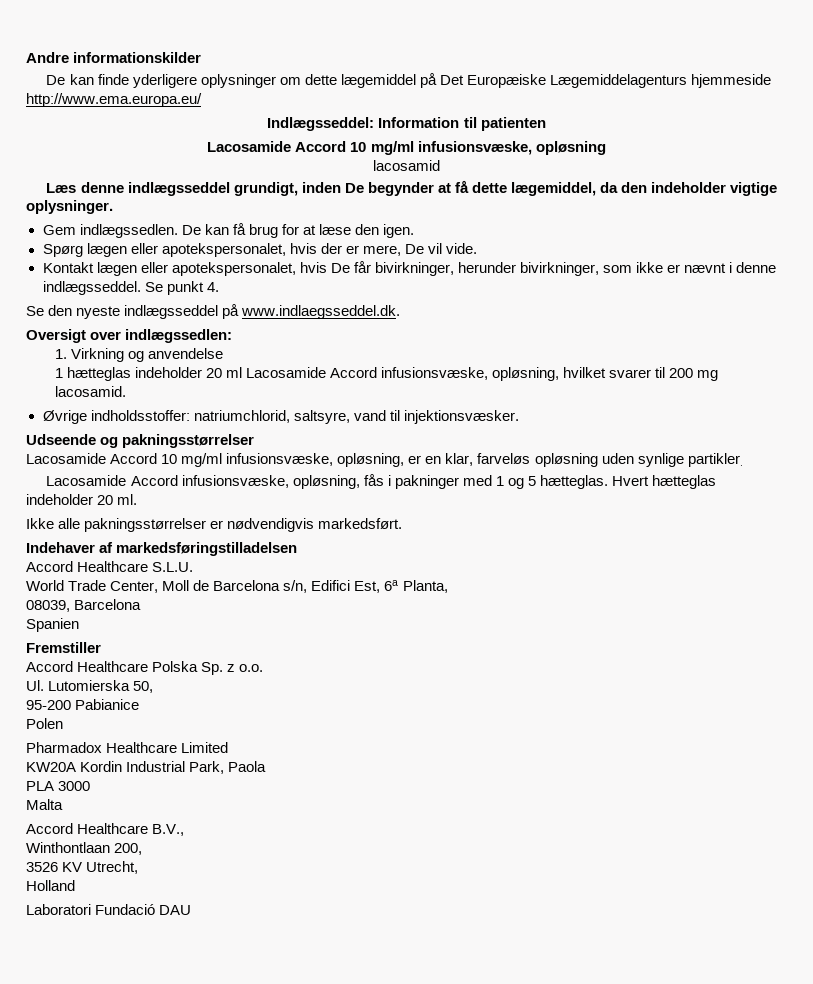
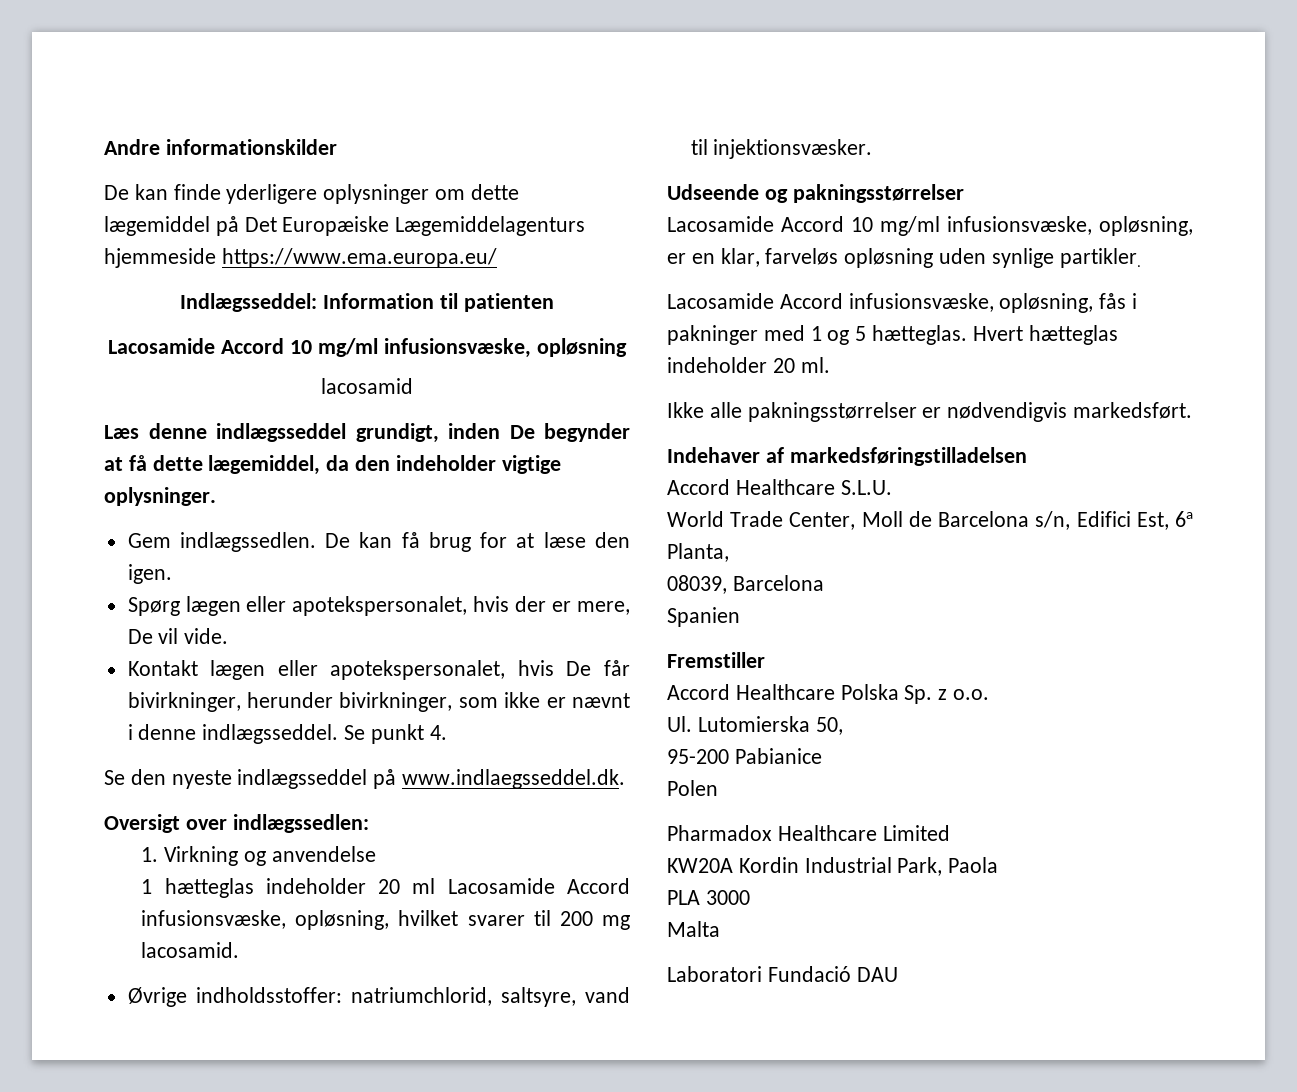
[26,93,202,107] http://www.ema.europa.eu/ -> [221,248,497,268] https://www.ema.europa.eu/
[26,823,185,836] [26,842,143,855] [26,861,139,874] [26,880,75,891] // Accord Healthcare B.V., // Winthontlaan 200, // 3526 KV Utrecht, // Holland -> (720, 929) none

